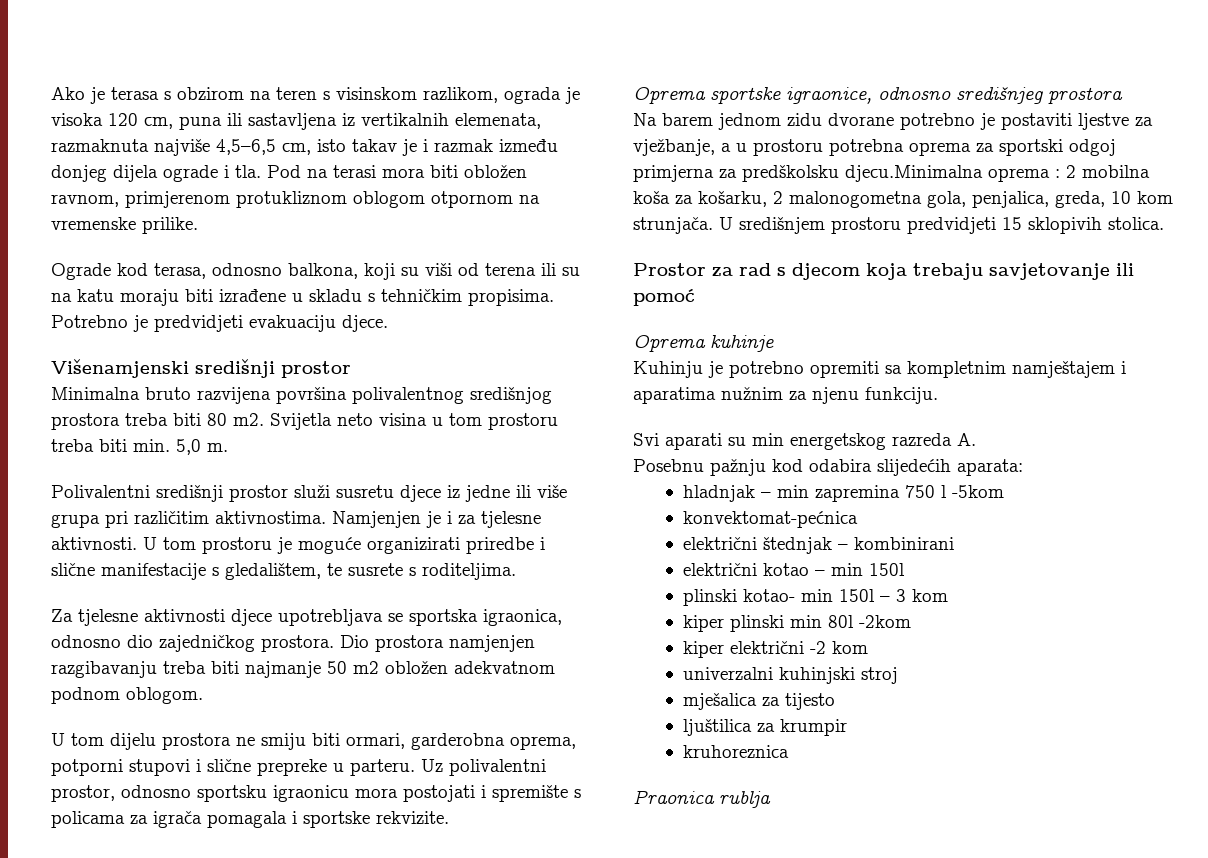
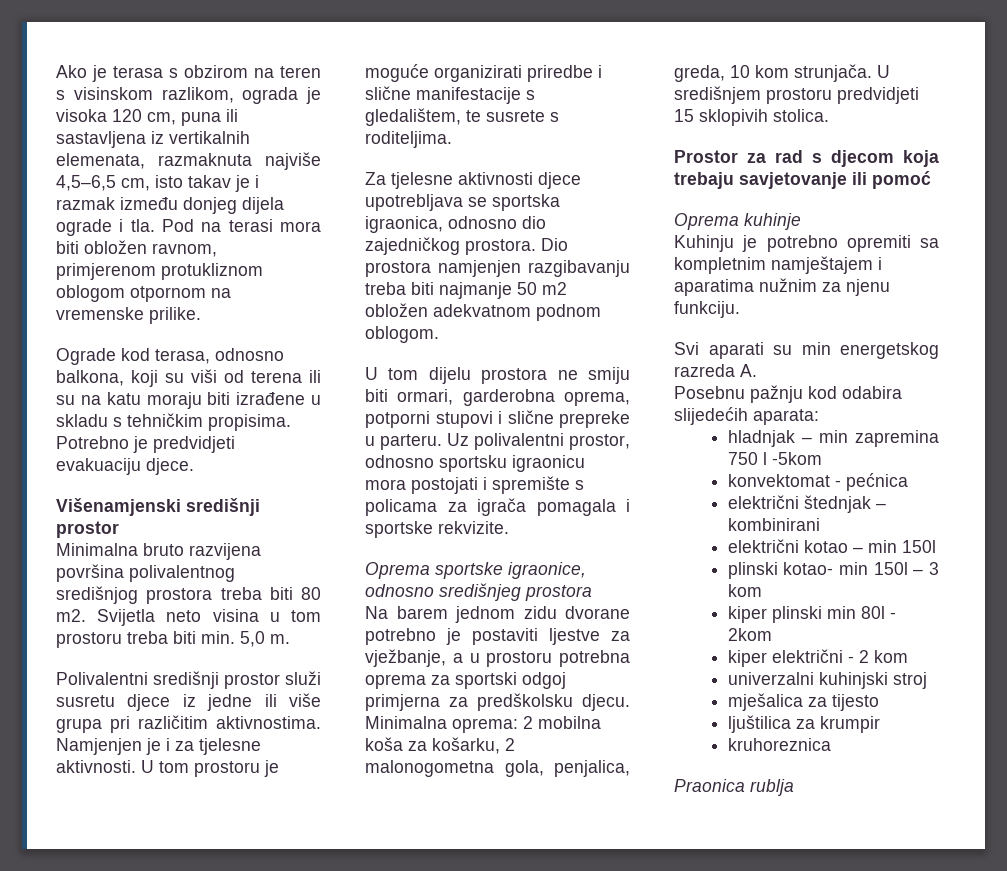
[845,165,1060,182] djecu.Minimalna oprema : -> [582,694,630,711] [365,716,518,733] djecu. Minimalna oprema:
[683,511,859,528] konvektomat-pećnica -> [727,473,908,491] konvektomat - pećnica
[859,615,912,628] -2kom -> [889,612,896,619] [727,628,772,641] - 2kom
[810,641,827,654] -2 -> [847,650,869,663] - 2

